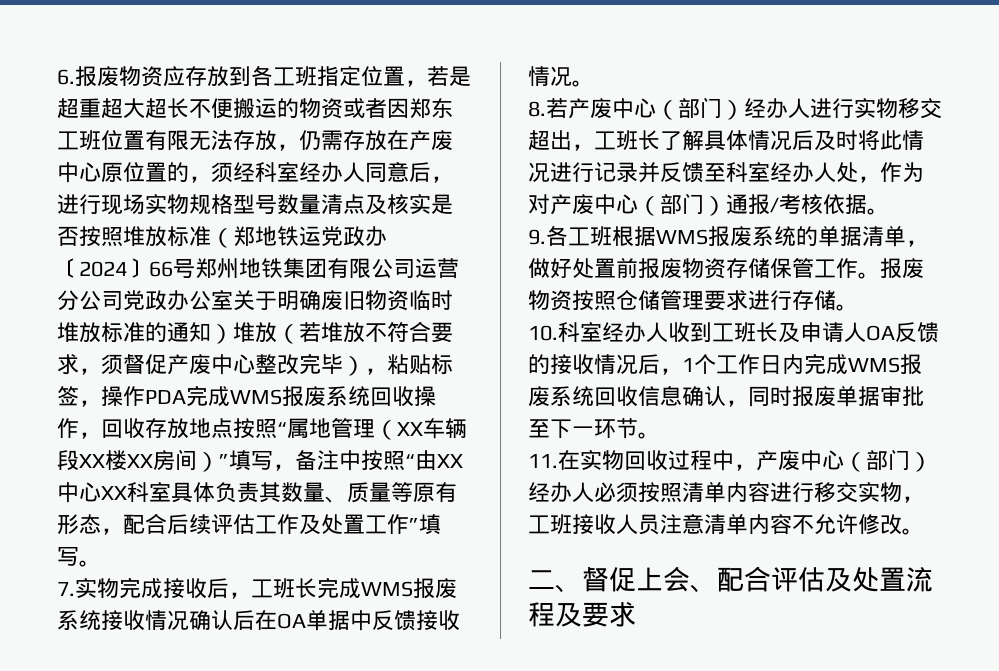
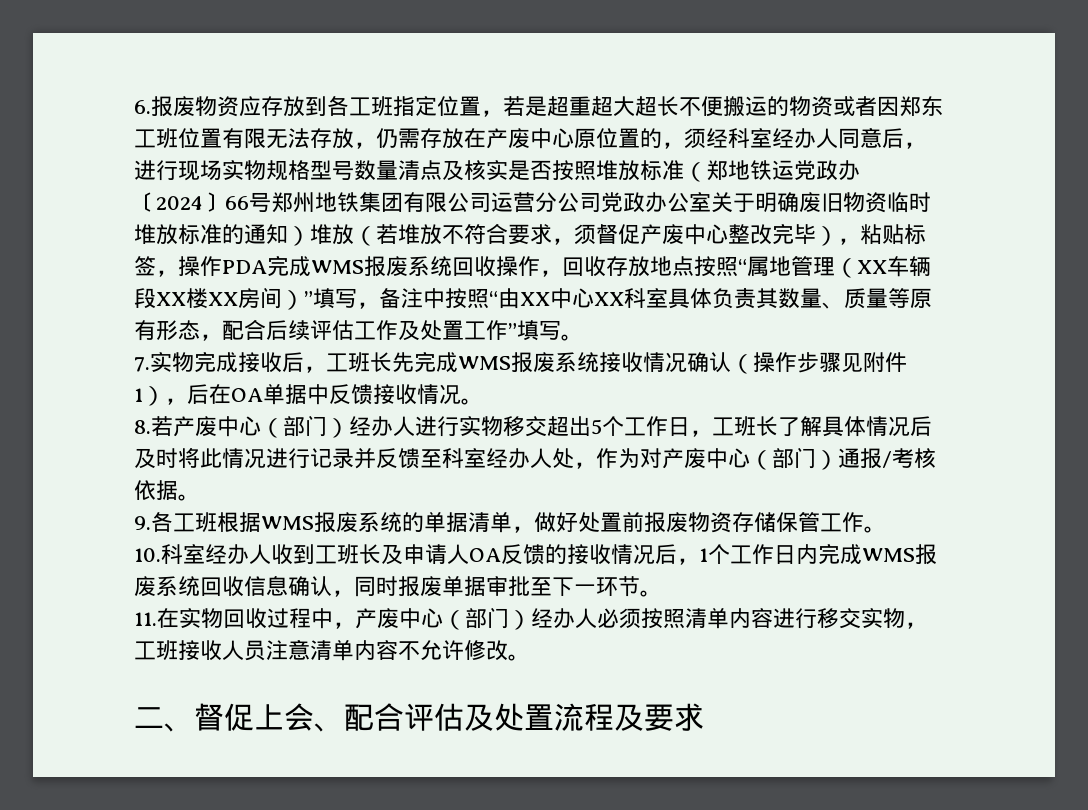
(317, 588) none -> [391,352,414,372] 先
(233, 620) none -> [730,352,907,374] [134,386,187,406] （操作步骤见附件1），
(572, 140) none -> [591,416,690,436] 5个工作日
[880,258,924,279] [528,290,858,311] 报废物资按照仓储管理要求进行存储。 -> (886, 529) none

